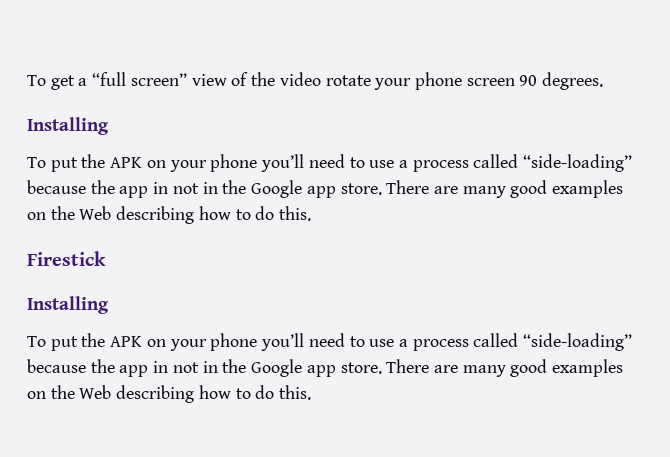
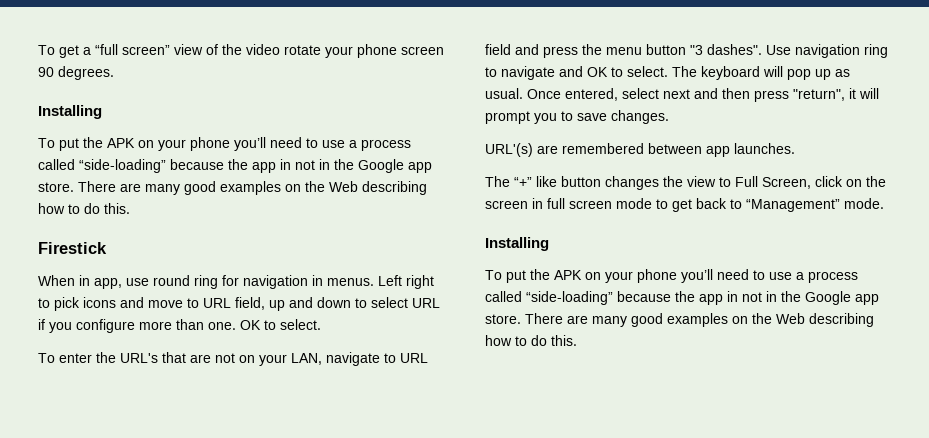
(106, 258) none -> [38,275,434,289] [38,297,440,311] [38,319,321,333] [38,352,428,366] [485,44,888,58] [485,66,850,80] [485,88,879,102] [485,110,669,124] [485,143,795,157] [485,176,886,190] [485,198,884,212] // When in app, use round ring for navigation in menus. Left right to pick icons and move to URL field, up and down to select URL if you configure more than one. OK to select. // To enter the URL's that are not on your LAN, navigate to URL field and press the menu button "3 dashes". Use navigation ring to navigate and OK to select. The keyboard will pop up as usual. Once entered, select next and then press "return", it will prompt you to save changes. // URL'(s) are remembered between app launches. // The “+” like button changes the view to Full Screen, click on the screen in full screen mode to get back to “Management” mode.

